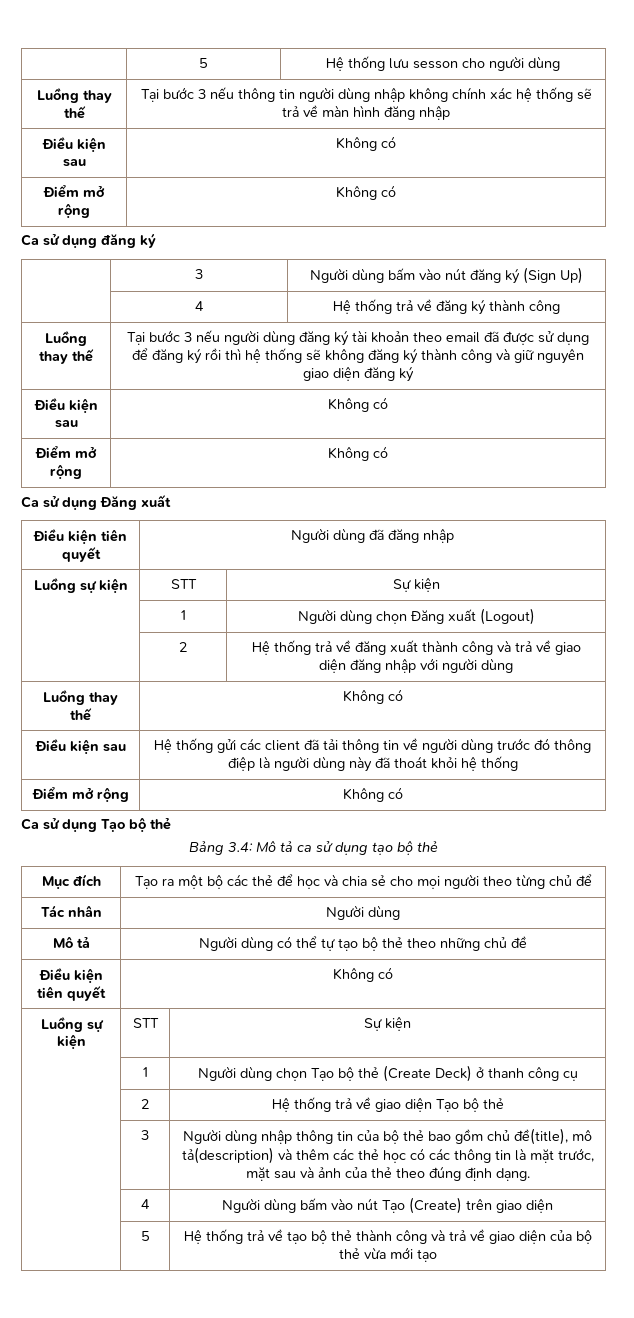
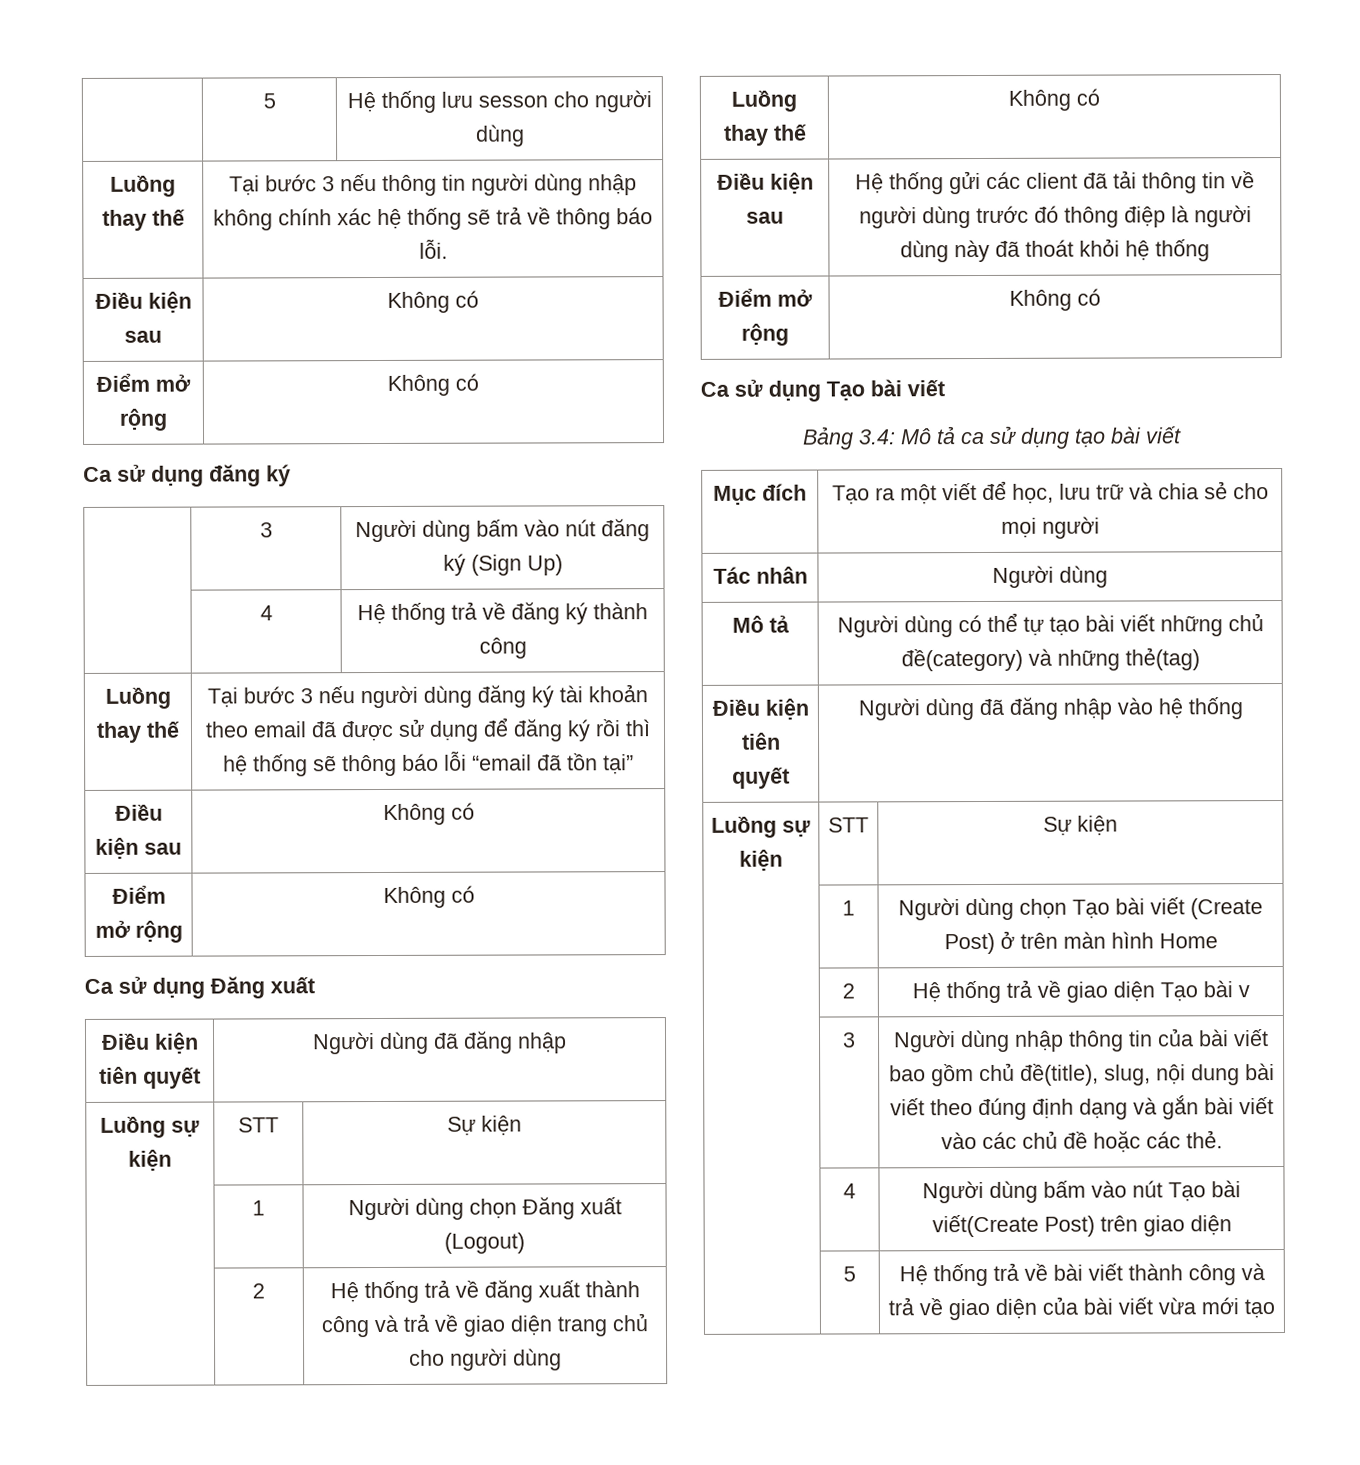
[322,105,451,120] màn hình đăng nhập -> [556,207,653,230] [418,239,448,259] thông báo lỗi.
[325,348,584,364] [303,366,415,382] không đăng ký thành công và giữ nguyên giao diện đăng ký -> [342,751,634,777] thông báo lỗi “email đã tồn tại”
[350,658,439,673] đăng nhập với -> [557,1313,648,1337] [409,1349,446,1366] trang chủ cho
[129,818,171,832] bộ thẻ -> [870,379,945,397] bài viết
[397,841,438,855] bộ thẻ -> [1110,426,1182,444] bài viết
[206,874,320,889] bộ các thẻ để học -> [941,480,1124,504] viết để học, lưu trữ
[482,874,592,889] theo từng chủ để -> (1100, 527) none
[362,936,527,951] [38,967,103,983] [37,985,106,1001] [333,967,394,982] bộ thẻ theo những chủ đề // Điều kiện tiên quyết | Không có -> [1084,613,1264,637] [900,647,1200,672] [711,698,809,720] [741,732,781,750] [732,766,790,789] [857,696,1243,721] bài viết những chủ đề(category) và những thẻ(tag) // Điều kiện tiên quyết | Người dùng đã đăng nhập vào hệ thống
[337,1065,578,1082] bộ thẻ (Create Deck) ở thanh công cụ -> [1115,897,1263,920] [943,930,1218,955] bài viết (Create Post) ở trên màn hình Home
[462,1098,504,1112] bộ thẻ -> [1202,980,1250,998] bài v
[383,1130,425,1144] bộ thẻ -> [1198,1029,1269,1047] bài viết
[572,1130,592,1141] [181,1147,594,1164] [245,1166,530,1181] mô tả(description) và thêm các thẻ học có các thông tin là mặt trước, mặt sau và ảnh của thẻ theo đúng định dạng. -> [1103,1063,1275,1086] [889,1095,1274,1121] [940,1130,1223,1153] slug, nội dung bài viết theo đúng định dạng và gắn bài viết vào các chủ đề hoặc các thẻ.
[409,1197,463,1214] (Create) -> [1211,1180,1241,1198] [931,1214,1095,1238] bài viết(Create Post)
[286,1230,352,1244] tạo bộ thẻ -> [1052,1263,1123,1281] bài viết
[575,1230,592,1244] [338,1248,360,1259] bộ thẻ -> [1083,1297,1153,1315] bài viết

